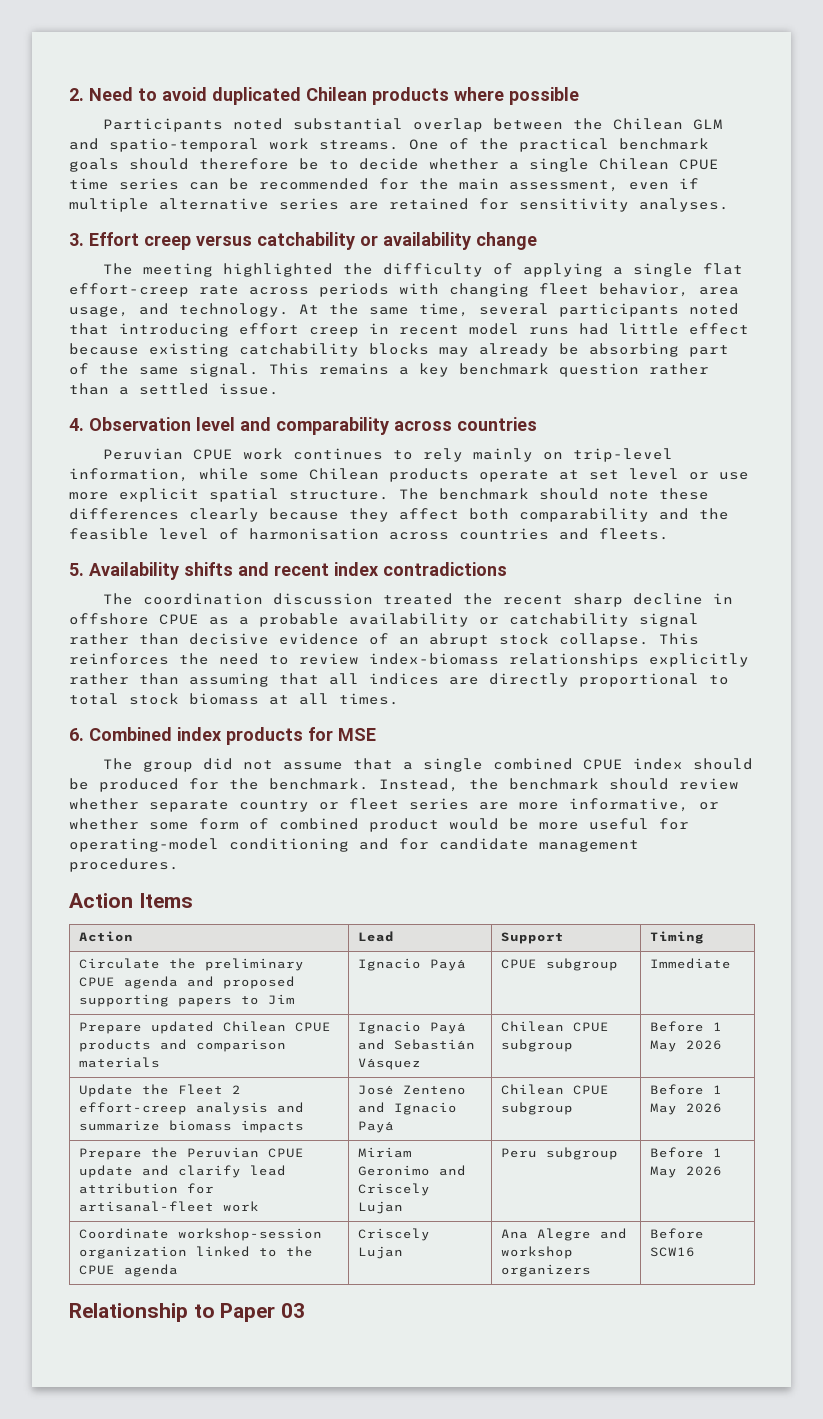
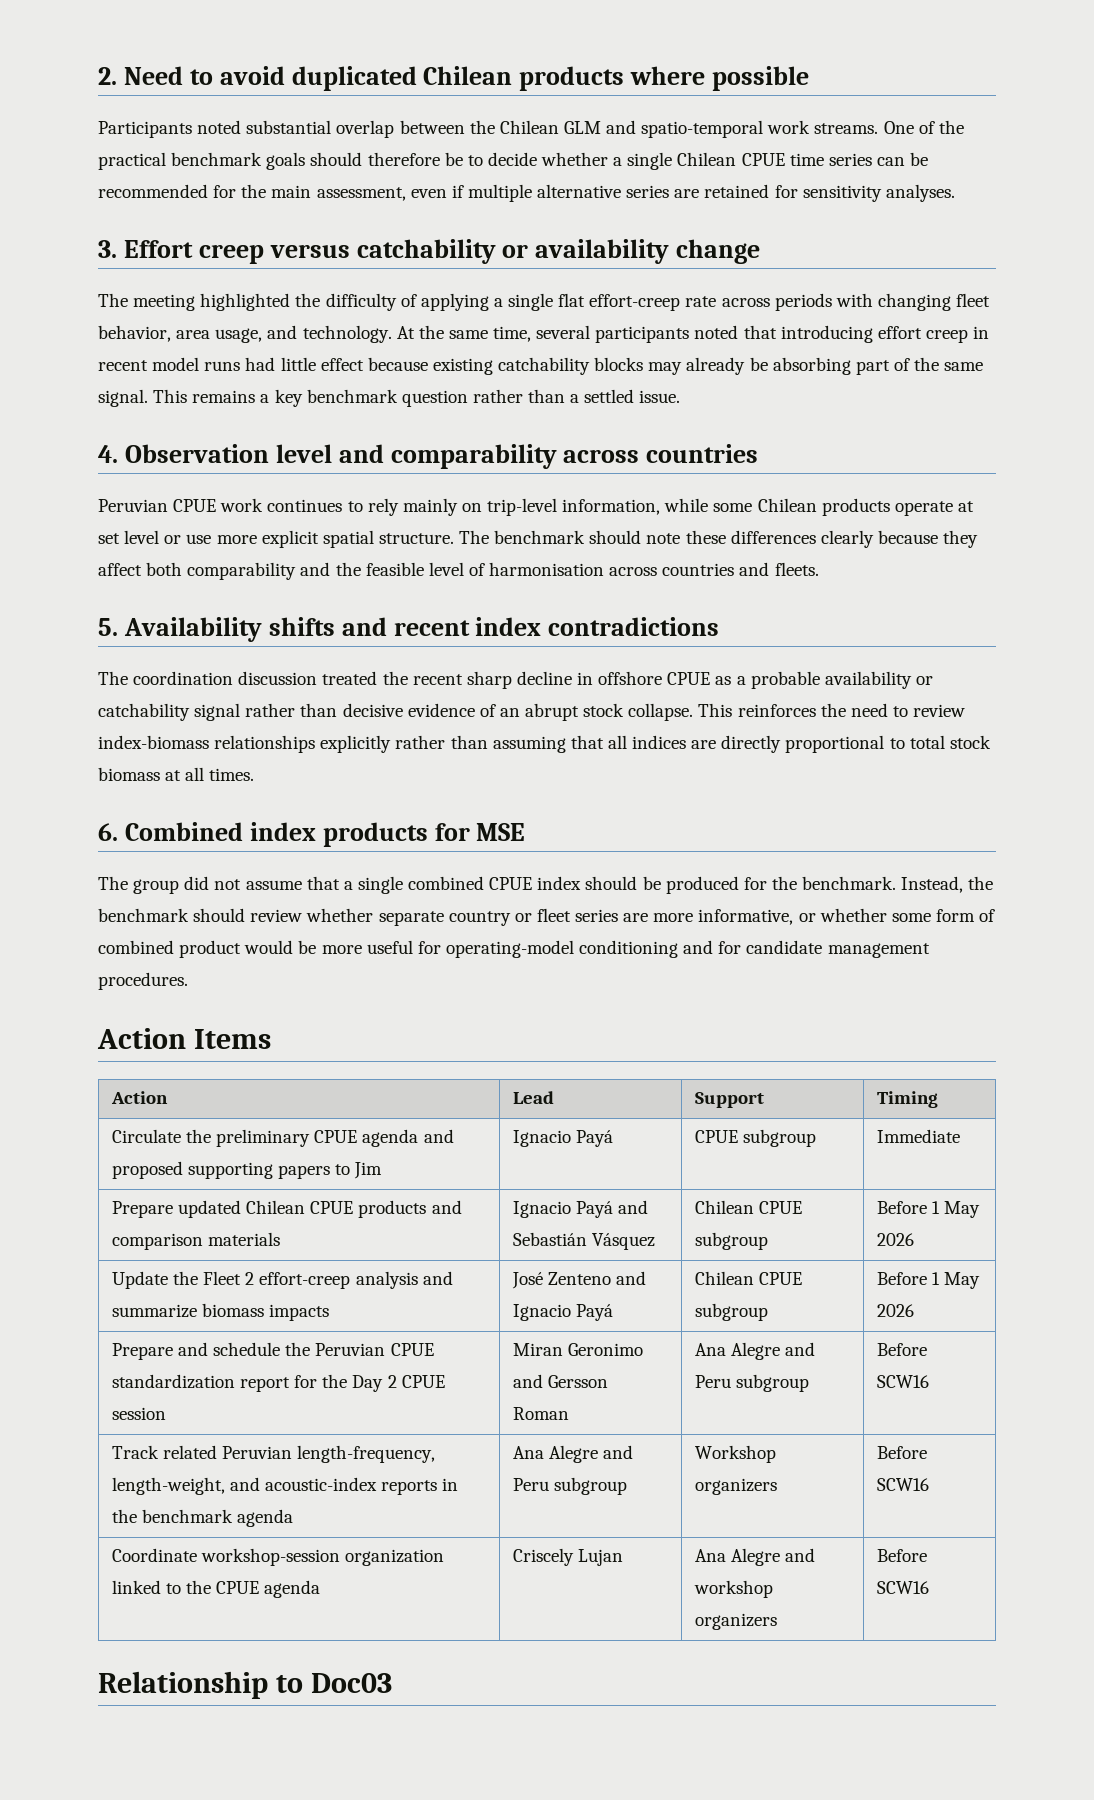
(142, 1154) none -> [178,1342,281,1356] and schedule
[78,1165,286,1178] [78,1183,214,1194] [78,1201,259,1212] [357,1147,412,1158] [357,1165,466,1176] [357,1183,430,1196] [357,1201,403,1214] [500,1147,618,1160] [649,1147,722,1158] [649,1166,722,1178] update and clarify lead attribution for artisanal-fleet work | Miriam Geronimo and Criscely Lujan | Peru subgroup | Before 1 May 2026 -> [111,1374,445,1392] [111,1407,166,1420] [512,1343,644,1356] [512,1374,609,1388] [512,1407,569,1420] [694,1342,816,1360] [694,1374,810,1392] [876,1343,927,1356] [876,1375,929,1388] [111,1445,436,1463] [111,1477,459,1495] [111,1509,294,1527] [512,1445,634,1463] [512,1477,628,1495] [694,1445,776,1463] [694,1478,777,1495] [876,1446,927,1459] [876,1478,929,1491] standardization report for the Day 2 CPUE session | Miran Geronimo and Gersson Roman | Ana Alegre and Peru subgroup | Before SCW16 // Track related Peruvian length-frequency, length-weight, and acoustic-index reports in the benchmark agenda | Ana Alegre and Peru subgroup | Workshop organizers | Before SCW16
[220,1303,306,1322] Paper 03 -> [310,1673,392,1693] Doc03

